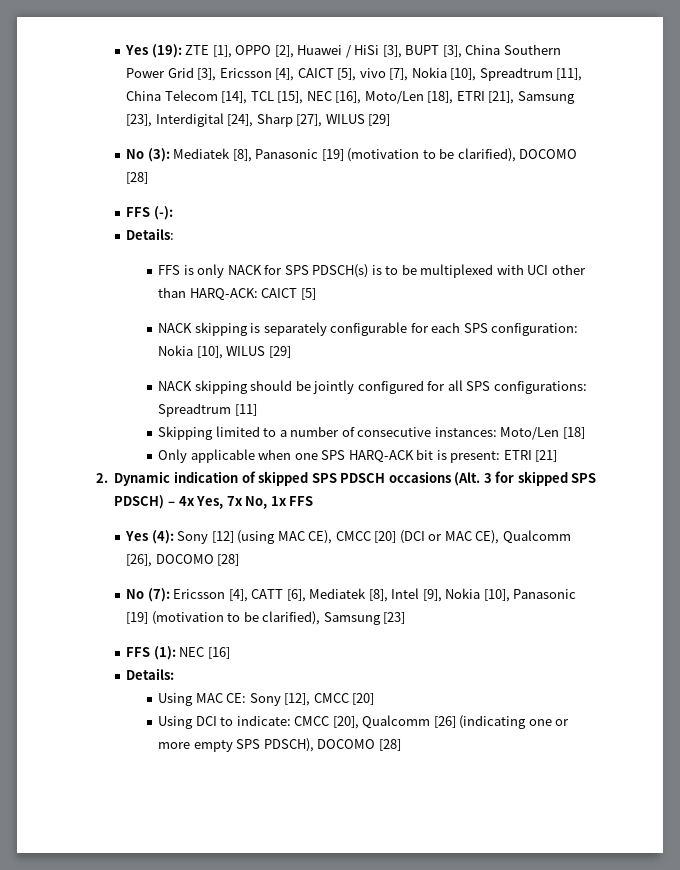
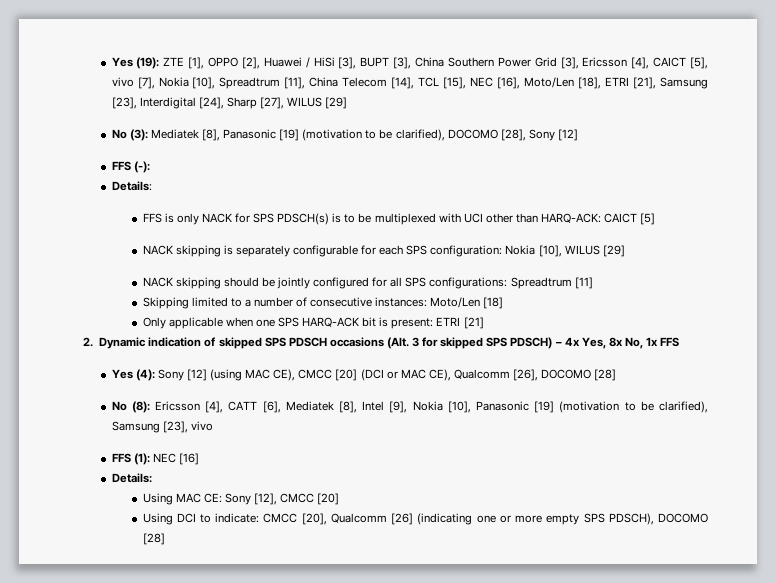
[126,172,149,184] [28] -> [500,129,578,141] [28], Sony [12]
[226,496,243,506] 7x -> [608,337,623,347] 8x
[147,588,170,602] (7): -> [131,401,150,413] (8):
[383,612,406,624] [23] -> [162,421,213,433] [23], vivo

